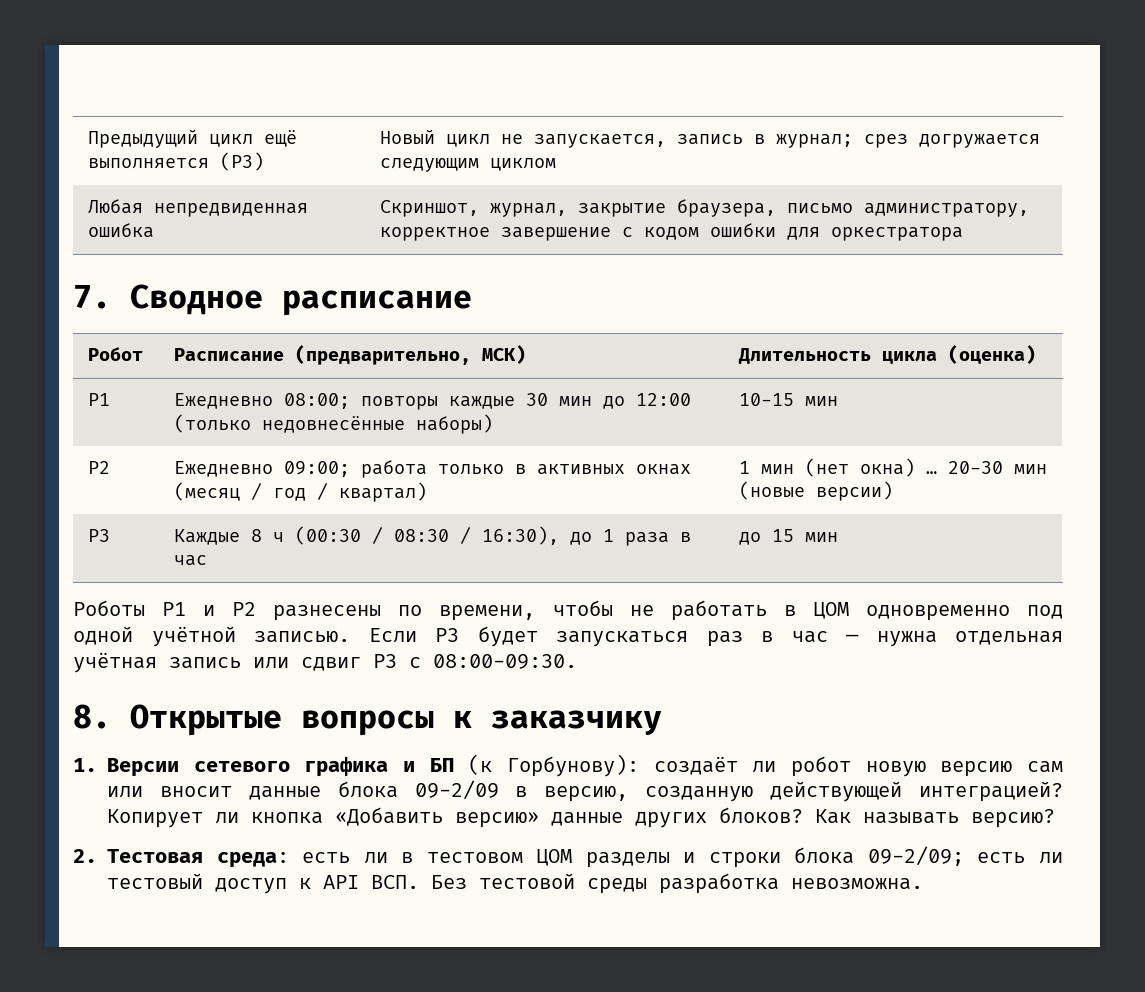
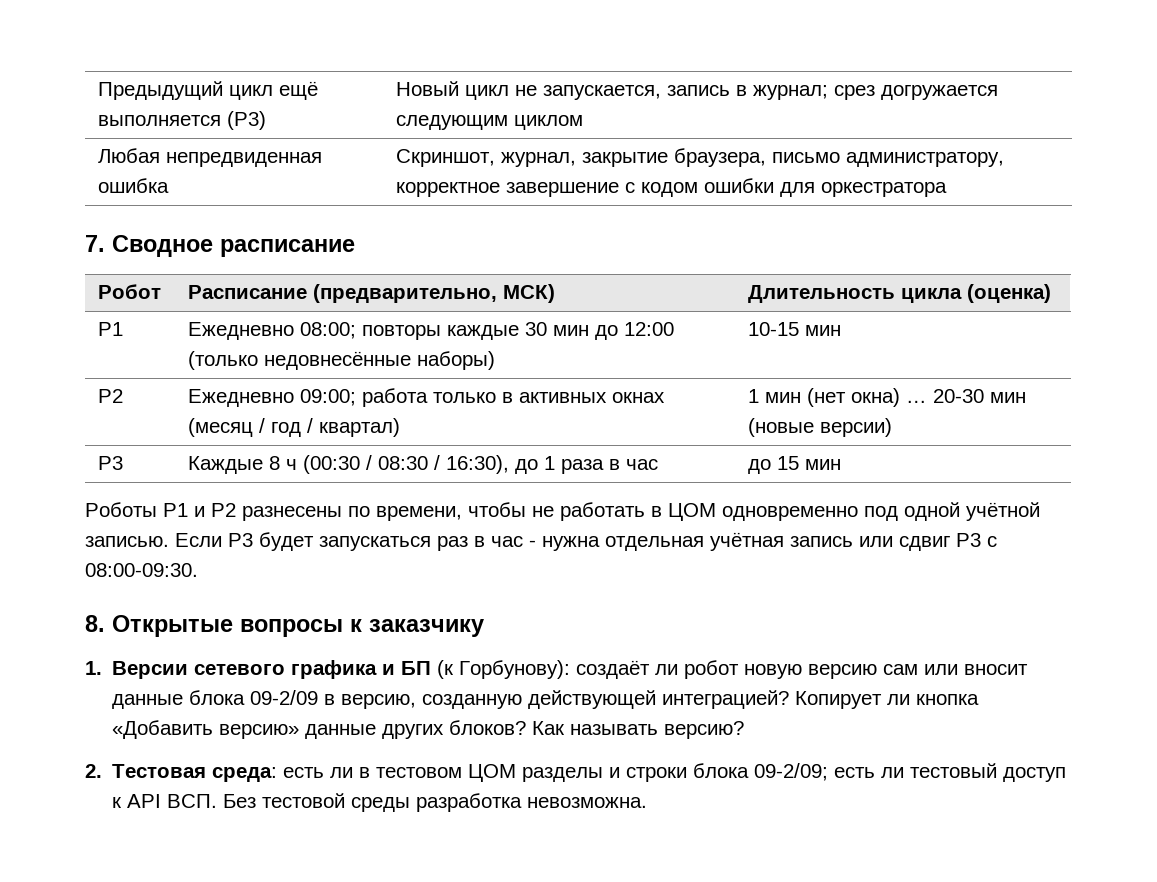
[846,634,859,642] — -> [529,540,536,547] -

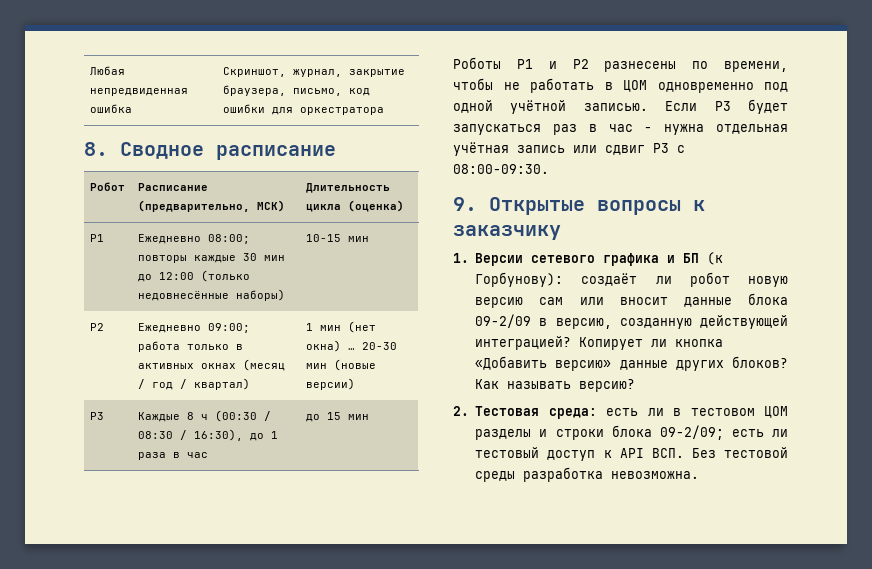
[98,81,319,100] [98,111,267,130] [396,81,999,100] [396,115,584,130] Предыдущий цикл ещё выполняется (Р3) | Новый цикл не запускается, запись в журнал; срез догружается следующим циклом // -> (90, 70) none
[772,152,1005,167] [396,182,699,197] письмо администратору, корректное завершение с кодом -> [293,88,371,96] письмо, код
[85,235,105,252] 7. -> [84,142,108,156] 8.
[85,615,105,632] 8. -> [453,197,477,211] 9.

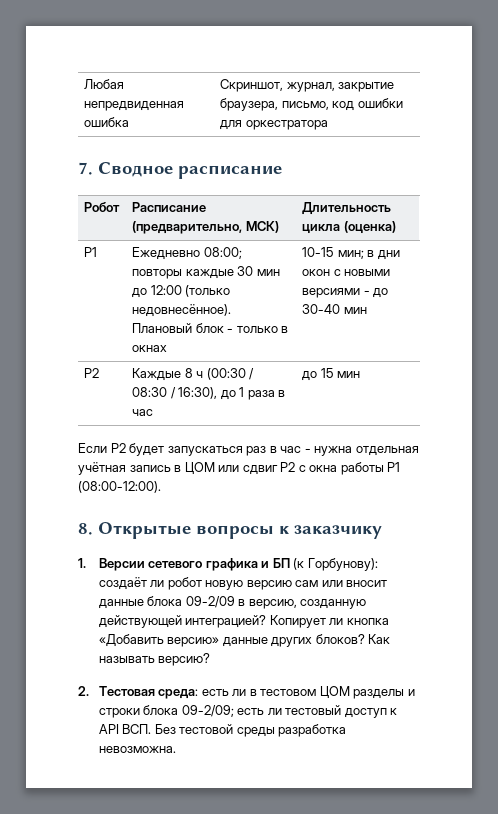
[84,142,108,156] 8. -> [78,162,93,175] 7.
[138,289,286,301] [306,234,370,242] [90,323,105,331] [138,323,251,333] [138,341,244,352] [138,359,286,371] [138,378,251,390] [306,321,377,333] [306,340,398,352] [306,359,377,371] [306,378,356,390] [90,412,105,420] недовнесённые наборы) | 10-15 мин // Р2 | Ежедневно 09:00; работа только в активных окнах (месяц / год / квартал) | 1 мин (нет окна) … 20-30 мин (новые версии) // Р3 -> [132,304,232,317] [132,323,289,333] [132,345,168,352] [302,247,400,260] [302,269,391,276] [302,288,389,298] [302,304,367,314] [84,368,100,378] недовнесённое). Плановый блок - только в окнах | 10-15 мин; в дни окон с новыми версиями - до 30-40 мин // Р2
[453,57,788,72] [453,78,788,93] [453,100,731,114] Роботы Р1 и Р2 разнесены по времени, чтобы не работать в ЦОМ одновременно под одной учётной записью. Если Р3 -> [78,443,126,453] Если Р2
[573,143,685,155] [453,164,549,174] [453,197,477,211] или сдвиг Р3 с 08:00-09:30. // 9. -> [174,462,401,475] [78,481,161,493] [78,523,93,535] в ЦОМ или сдвиг Р2 с окна работы Р1 (08:00-12:00). // 8.

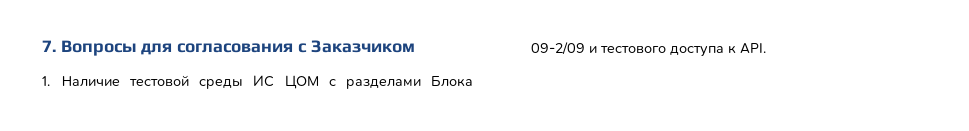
[84,79,125,89] [84,101,185,111] [84,117,130,127] [220,79,395,92] [220,98,403,111] [220,120,328,130] [78,162,282,179] [84,202,121,212] [132,202,207,212] [132,221,279,234] [302,202,392,215] [302,221,396,234] [84,247,98,257] [132,247,242,260] [132,266,280,279] [132,285,231,298] [132,304,232,317] [132,323,289,333] [132,345,168,352] [302,247,400,260] [302,269,391,276] [302,288,389,298] [302,304,367,314] [84,368,100,378] [132,368,255,381] [132,387,286,400] [132,409,154,416] [302,368,361,381] [78,443,419,456] [78,462,401,475] [78,481,161,493] [78,522,382,539] [78,558,378,571] [98,577,388,590] [98,596,367,609] [98,615,389,628] [98,634,391,647] [98,653,211,666] [78,686,415,699] [98,705,398,718] [98,724,347,737] [98,746,176,753] Любая непредвиденная ошибка | Скриншот, журнал, закрытие браузера, письмо, код ошибки для оркестратора // 7. Сводное расписание // Робот | Расписание (предварительно, МСК) | Длительность цикла (оценка) // Р1 | Ежедневно 08:00; повторы каждые 30 мин до 12:00 (только недовнесённое). Плановый блок - только в окнах | 10-15 мин; в дни окон с новыми версиями - до 30-40 мин // Р2 | Каждые 8 ч (00:30 / 08:30 / 16:30), до 1 раза в час | до 15 мин // Если Р2 будет запускаться раз в час - нужна отдельная учётная запись в ЦОМ или сдвиг Р2 с окна работы Р1 (08:00-12:00). // 8. Открытые вопросы к заказчику // 1. Версии сетевого графика и БП (к Горбунову): создаёт ли робот новую версию сам или вносит данные блока 09-2/09 в версию, созданную действующей интеграцией? Копирует ли кнопка «Добавить версию» данные других блоков? Как называть версию? // 2. Тестовая среда: есть ли в тестовом ЦОМ разделы и строки блока 09-2/09; есть ли тестовый доступ к API ВСП. Без тестовой среды разработка невозможна. -> [42,40,415,56] [42,75,474,89] [531,42,767,57] 7. Вопросы для согласования с Заказчиком // 1. Наличие тестовой среды ИС ЦОМ с разделами Блока 09-2/09 и тестового доступа к API.

